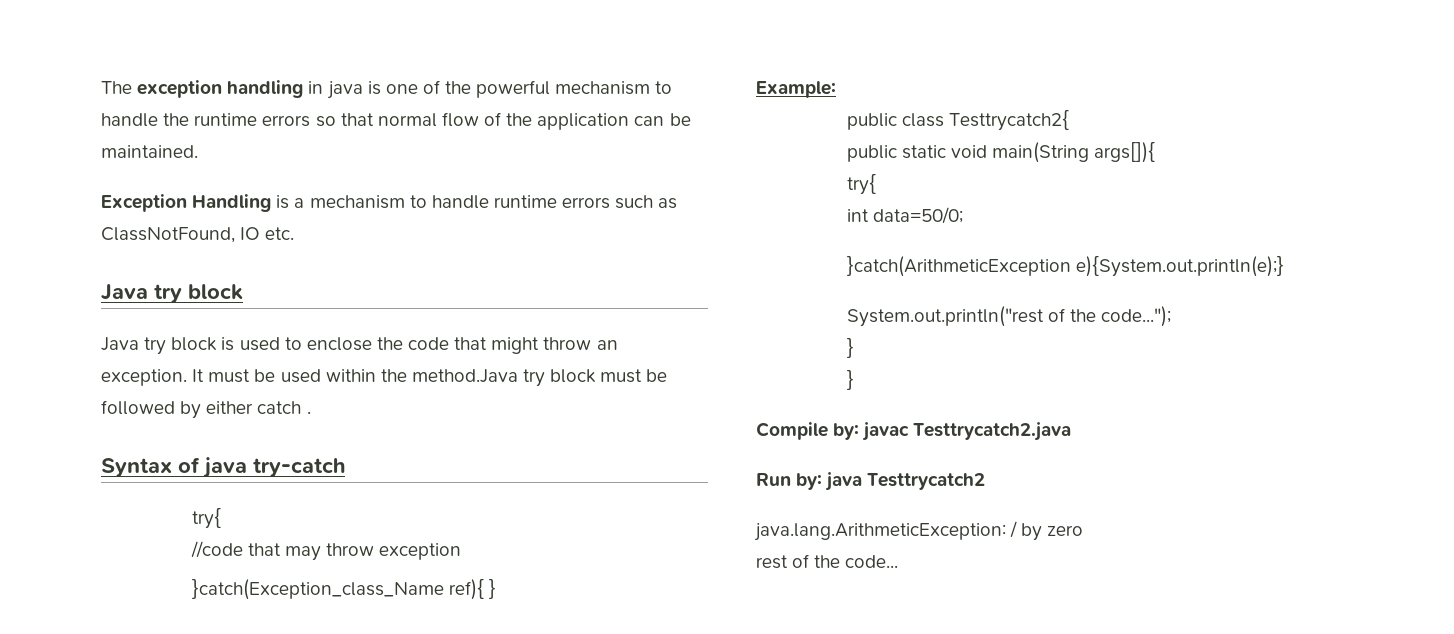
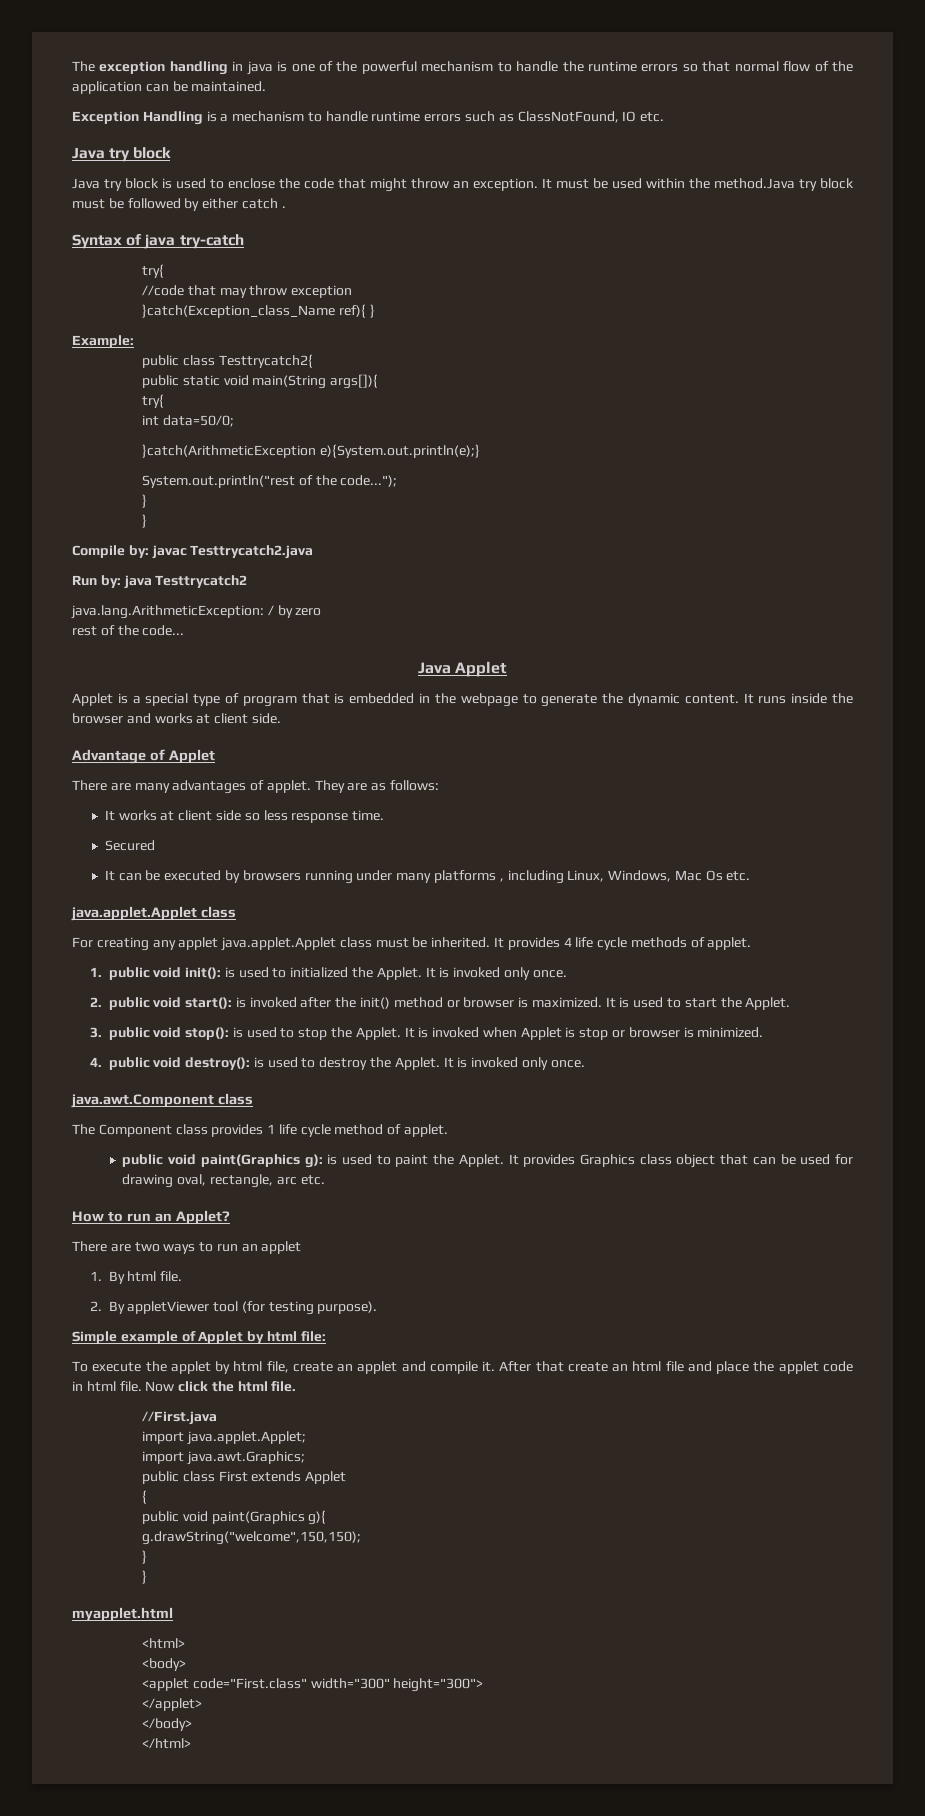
(899, 561) none -> [417,661,508,677] [72,693,854,707] [72,713,281,724] [72,749,215,764] [72,780,440,794] [104,810,385,823] [104,840,155,851] [104,870,751,884] [71,906,236,921] [72,937,752,951] [89,967,567,980] [89,997,791,1010] [89,1027,764,1040] [89,1057,585,1070] [71,1093,253,1108] [72,1124,449,1137] [122,1154,853,1168] [122,1174,325,1188] [72,1210,230,1225] [72,1241,302,1254] [89,1271,183,1284] [89,1301,378,1315] [72,1331,326,1344] [72,1361,853,1374] [72,1381,297,1392] [142,1411,218,1425] [142,1431,306,1445] [142,1451,305,1465] [142,1471,347,1484] [142,1490,148,1504] [142,1510,327,1525] [142,1531,362,1545] [142,1550,148,1564] [142,1570,148,1584] [72,1607,173,1622] [142,1638,186,1649] [142,1658,187,1671] [142,1678,484,1692] [142,1698,203,1711] [142,1718,193,1731] [142,1738,192,1749] // Java Applet // Applet is a special type of program that is embedded in the webpage to generate the dynamic content. It runs inside the browser and works at client side. // Advantage of Applet // There are many advantages of applet. They are as follows: // It works at client side so less response time. // Secured // It can be executed by browsers running under many platforms , including Linux, Windows, Mac Os etc. // java.applet.Applet class // For creating any applet java.applet.Applet class must be inherited. It provides 4 life cycle methods of applet. // 1. public void init(): is used to initialized the Applet. It is invoked only once. // 2. public void start(): is invoked after the init() method or browser is maximized. It is used to start the Applet. // 3. public void stop(): is used to stop the Applet. It is invoked when Applet is stop or browser is minimized. // 4. public void destroy(): is used to destroy the Applet. It is invoked only once. // java.awt.Component class // The Component class provides 1 life cycle method of applet. // public void paint(Graphics g): is used to paint the Applet. It provides Graphics class object that can be used for drawing oval, rectangle, arc etc. // How to run an Applet? // There are two ways to run an applet // 1. By html file. // 2. By appletViewer tool (for testing purpose). // Simple example of Applet by html file: // To execute the applet by html file, create an applet and compile it. After that create an html file and place the applet code in html file. Now click the html file. // //First.java // import java.applet.Applet; // import java.awt.Graphics; // public class First extends Applet // { // public void paint(Graphics g){ // g.drawString("welcome",150,150); // } // } // myapplet.html // <html> // <body> // <applet code="First.class" width="300" height="300"> // </applet> // </body> // </html>

